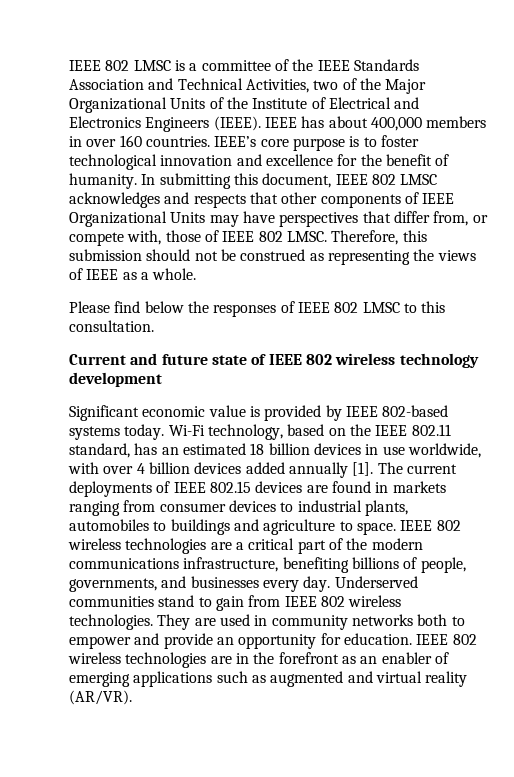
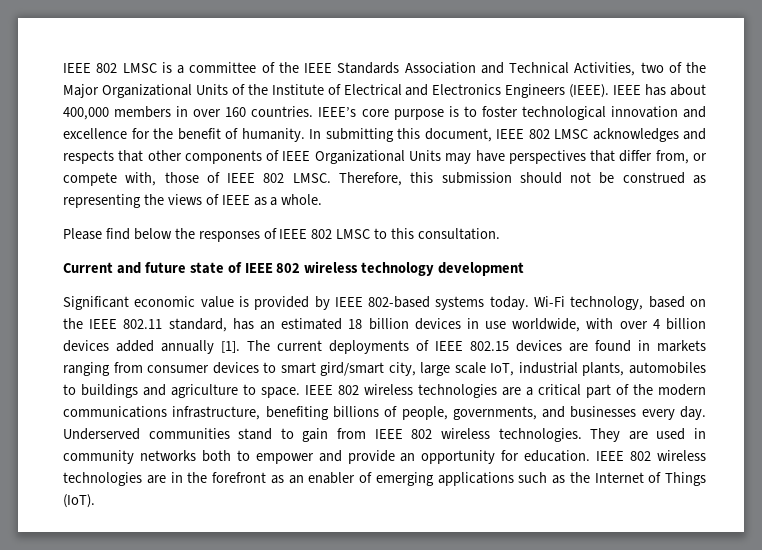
(294, 507) none -> [280,362,515,376] smart gird/smart city, large scale IoT,
[270,671,468,687] [69,690,132,705] augmented and virtual reality (AR/VR). -> [569,472,706,486] [63,494,95,508] the Internet of Things (IoT).

